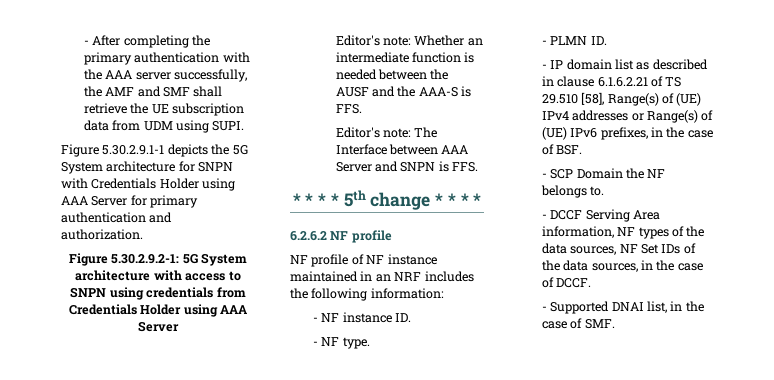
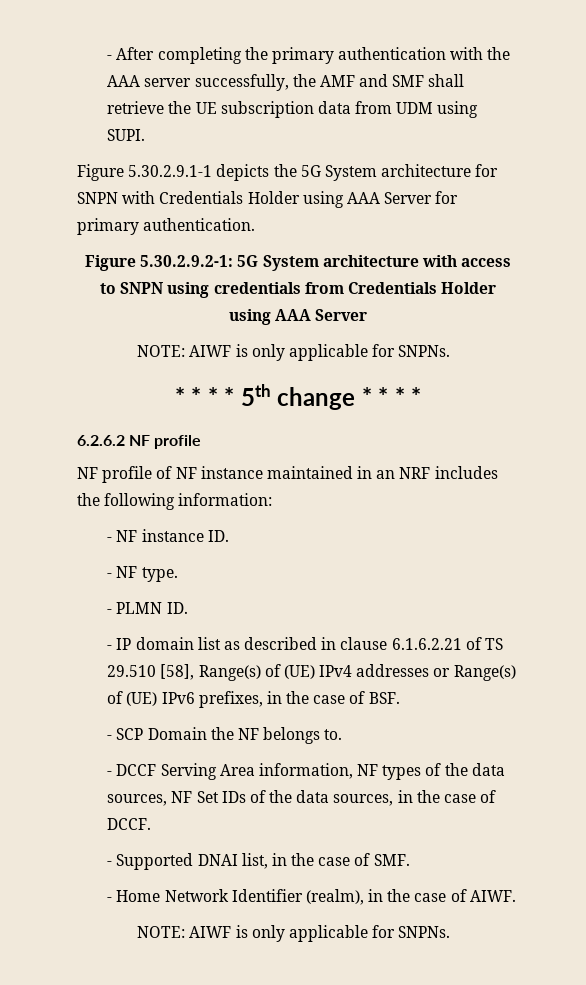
[61,212,173,223] [61,229,143,240] authentication and authorization. -> [143,218,256,231] authentication.
[335,35,483,46] [335,52,475,63] [335,69,449,80] [335,86,472,97] [335,104,362,114] [335,127,438,138] [335,144,469,155] [335,161,479,172] Editor's note: Whether an intermediate function is needed between the AUSF and the AAA-S is FFS. // Editor's note: The Interface between AAA Server and SNPN is FFS. -> [137,344,451,361] NOTE: AIWF is only applicable for SNPNs.
(615, 324) none -> [107,889,516,905] [137,925,451,942] // - Home Network Identifier (realm), in the case of AIWF. // NOTE: AIWF is only applicable for SNPNs.

